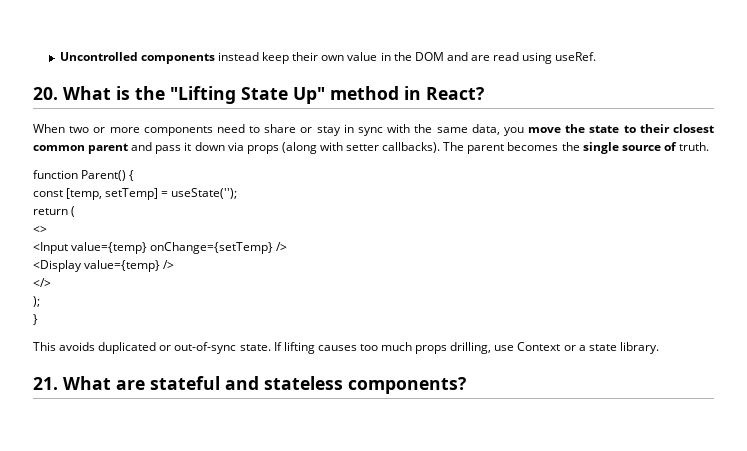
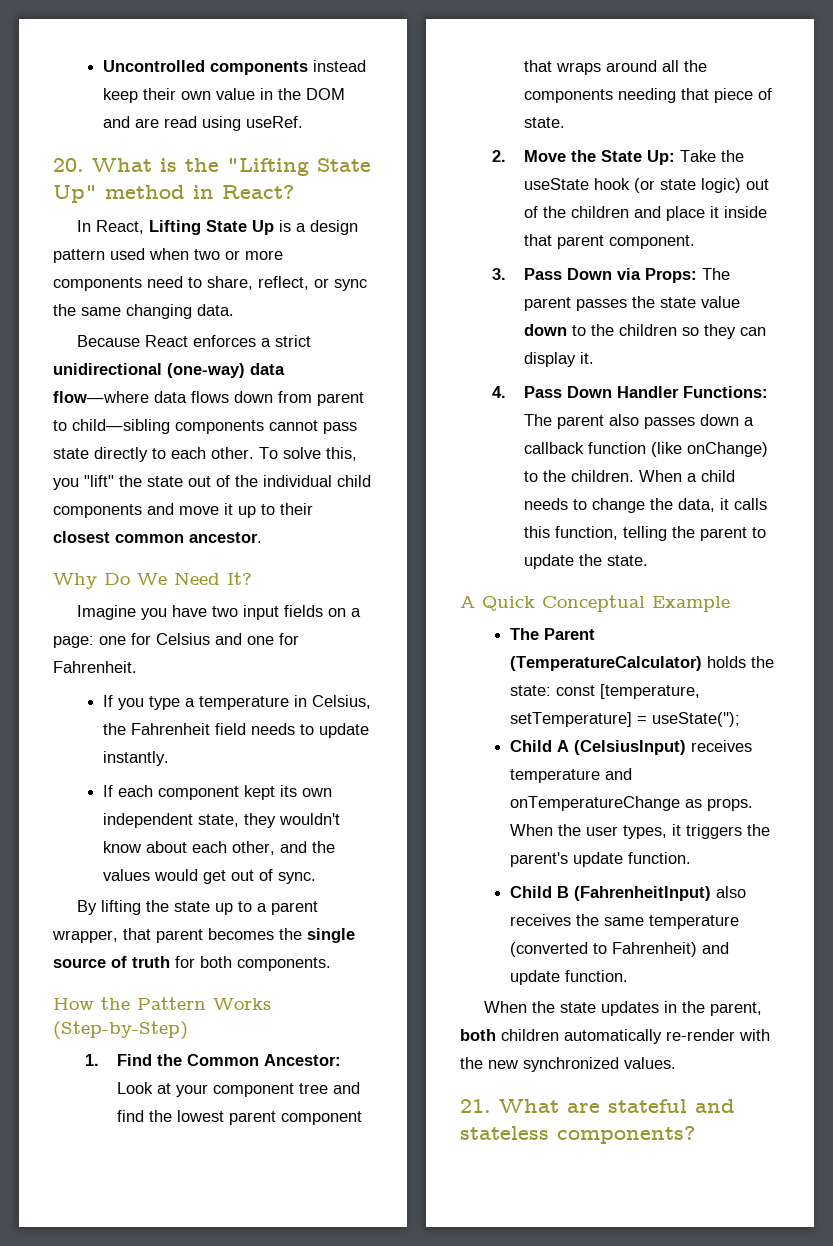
[33,124,65,133] When -> [77,220,359,235] [53,248,189,263] In React, Lifting State Up is a design pattern used when
[264,124,714,136] [33,142,465,154] share or stay in sync with the same data, you move the state to their closest common parent and pass it down via props (along with setter callbacks). The -> [207,276,367,291] [53,304,234,319] [77,335,312,347] [53,363,285,378] [53,391,364,406] [53,419,357,434] [53,447,357,462] [53,475,371,490] [53,503,313,518] [53,531,262,543] [53,572,252,589] [77,605,362,620] [53,633,299,648] [53,661,137,673] [103,695,372,710] [103,723,370,738] [103,751,170,766] [103,785,333,800] [103,813,341,828] [103,841,336,855] [103,869,317,884] [77,900,319,915] [52,928,151,943] share, reflect, or sync the same changing data. // Because React enforces a strict unidirectional (one-way) data flow—where data flows down from parent to child—sibling components cannot pass state directly to each other. To solve this, you "lift" the state out of the individual child components and move it up to their closest common ancestor. // Why Do We Need It? // Imagine you have two input fields on a page: one for Celsius and one for Fahrenheit. // If you type a temperature in Celsius, the Fahrenheit field needs to update instantly. // If each component kept its own independent state, they wouldn't know about each other, and the values would get out of sync. // By lifting the state up to a parent wrapper, that
[678,142,709,151] [33,170,135,181] [33,188,238,200] [33,206,76,217] [33,226,47,233] [33,242,288,254] [33,260,175,272] [33,278,51,287] [33,296,40,307] [33,314,38,325] [33,342,659,354] truth. // function Parent() { // const [temp, setTemp] = useState(''); // return ( // <> // <Input value={temp} onChange={setTemp} /> // <Display value={temp} /> // </> // ); // } // This avoids duplicated or out-of-sync state. If lifting causes too much props drilling, use Context or a state library. -> [132,956,331,971] [53,997,271,1010] [53,1021,188,1040] [85,1054,342,1066] [117,1082,361,1097] [117,1110,363,1125] [524,60,708,75] [524,88,773,103] [524,117,566,128] [492,150,745,165] [524,178,770,193] [524,206,768,221] [524,234,696,249] [492,268,731,283] [524,296,741,311] [524,324,767,339] [524,352,595,367] [492,386,769,398] [524,414,755,429] [524,442,769,457] [524,470,736,482] [524,498,768,513] [524,526,767,541] [524,554,649,569] [460,595,730,612] [510,628,596,640] [510,656,775,671] [510,684,701,699] [510,712,741,727] [510,740,753,755] [510,768,633,783] [510,796,754,811] [510,824,771,839] [510,852,692,867] [510,886,747,901] [510,914,740,929] [510,942,730,957] [510,970,629,985] [484,1001,763,1016] [460,1029,770,1044] [460,1057,676,1072] truth for both components. // How the Pattern Works (Step-by-Step) // 1. Find the Common Ancestor: Look at your component tree and find the lowest parent component that wraps around all the components needing that piece of state. // 2. Move the State Up: Take the useState hook (or state logic) out of the children and place it inside that parent component. // 3. Pass Down via Props: The parent passes the state value down to the children so they can display it. // 4. Pass Down Handler Functions: The parent also passes down a callback function (like onChange) to the children. When a child needs to change the data, it calls this function, telling the parent to update the state. // A Quick Conceptual Example // The Parent (TemperatureCalculator) holds the state: const [temperature, setTemperature] = useState(''); // Child A (CelsiusInput) receives temperature and onTemperatureChange as props. When the user types, it triggers the parent's update function. // Child B (FahrenheitInput) also receives the same temperature (converted to Fahrenheit) and update function. // When the state updates in the parent, both children automatically re-render with the new synchronized values.

